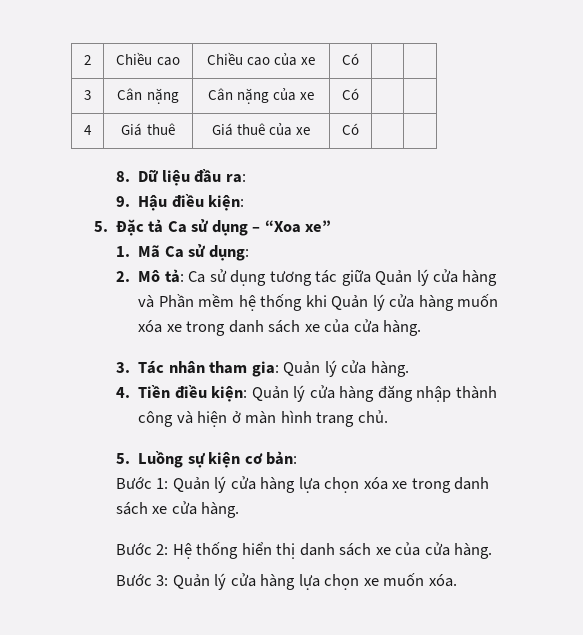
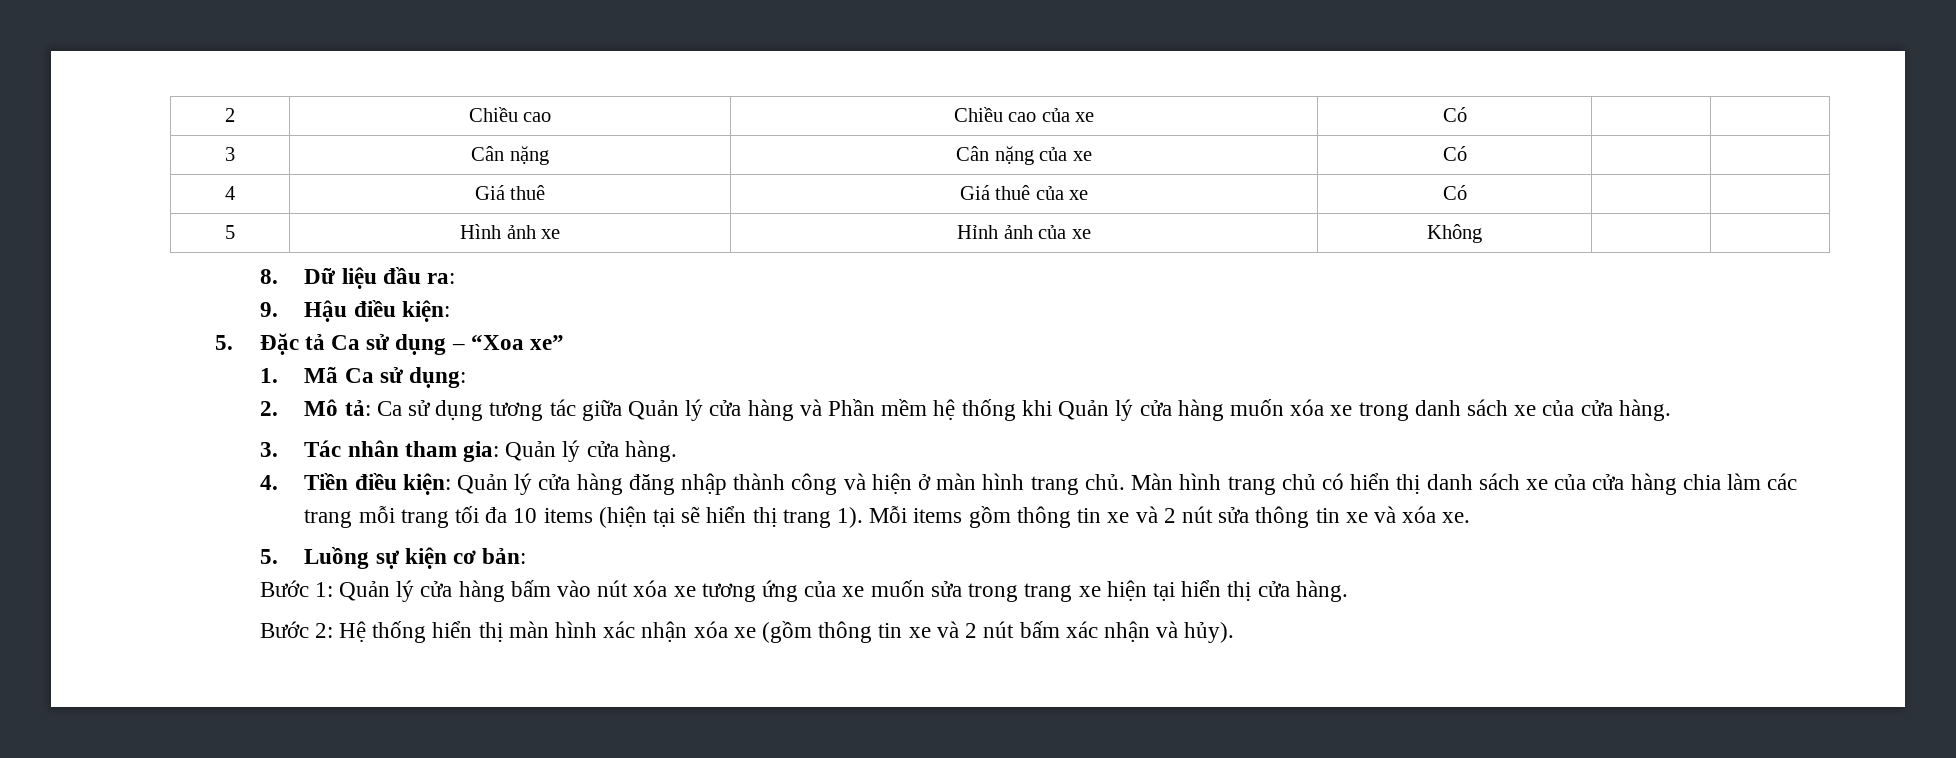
(359, 129) none -> [225,225,235,239] [459,224,561,239] [957,225,1091,239] [1427,224,1482,243] // 5 | Hình ảnh xe | Hỉnh ảnh của xe | Không | |
(388, 416) none -> [1131,473,1798,495] [304,506,1471,528] Màn hình trang chủ có hiển thị danh sách xe của cửa hàng chia làm các trang mỗi trang tối đa 10 items (hiện tại sẽ hiển thị trang 1). Mỗi items gồm thông tin xe và 2 nút sửa thông tin xe và xóa xe.
[298,477,489,493] [115,502,168,515] lựa chọn xóa xe trong danh sách xe -> [510,580,1252,602] bấm vào nút xóa xe tương ứng của xe muốn sửa trong trang xe hiện tại hiển thị
[299,542,492,559] [115,573,457,590] danh sách xe của cửa hàng. // Bước 3: Quản lý cửa hàng lựa chọn xe muốn xóa. -> [508,621,1235,643] màn hình xác nhận xóa xe (gồm thông tin xe và 2 nút bấm xác nhận và hủy).

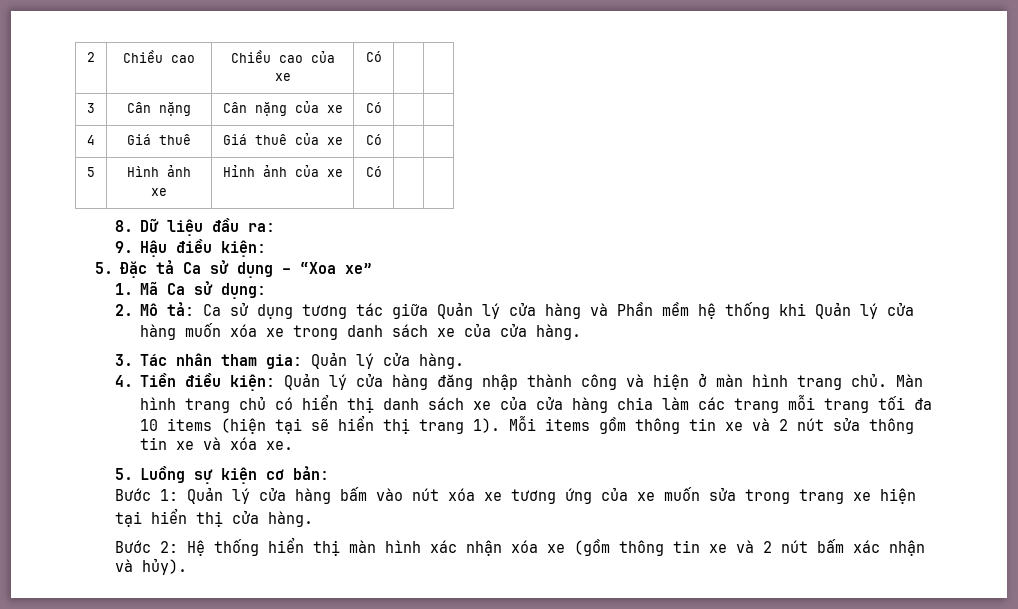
[1427,224,1482,243] Không -> [365,166,382,177] Có

